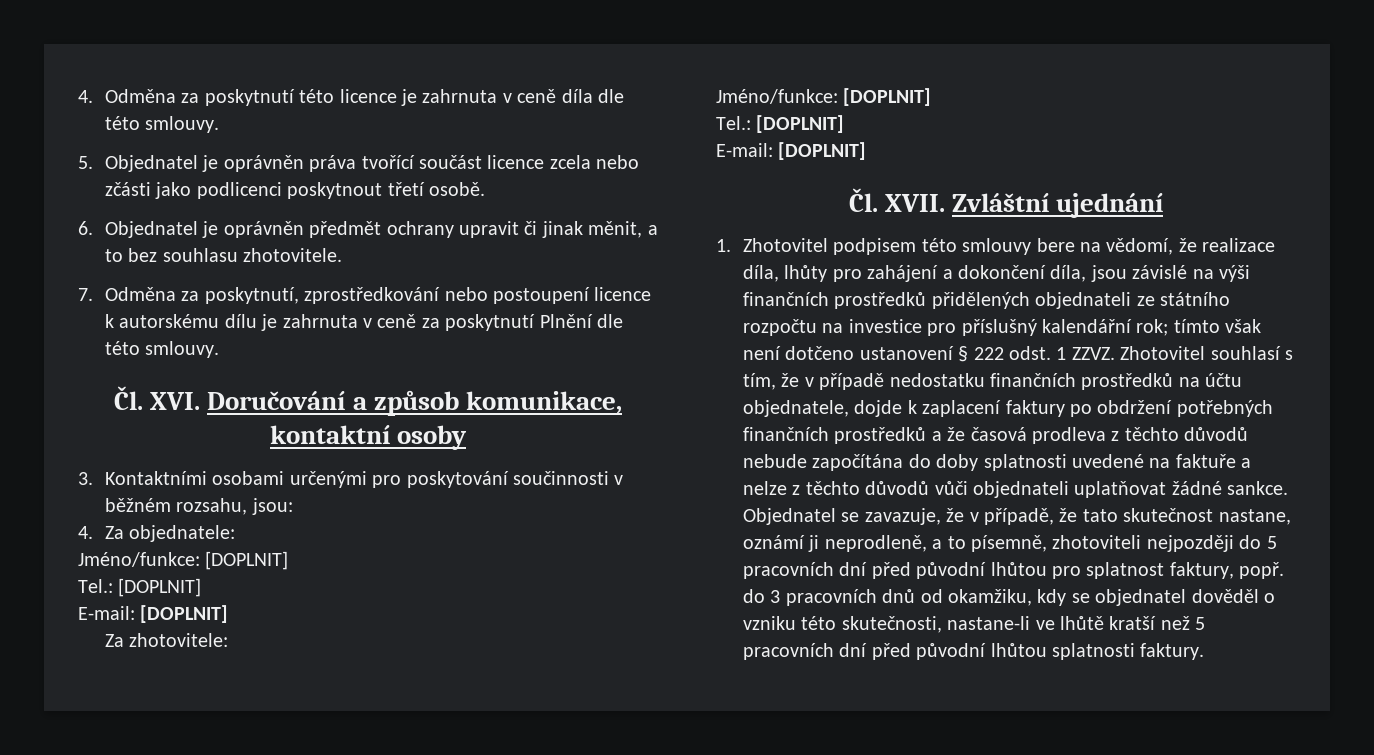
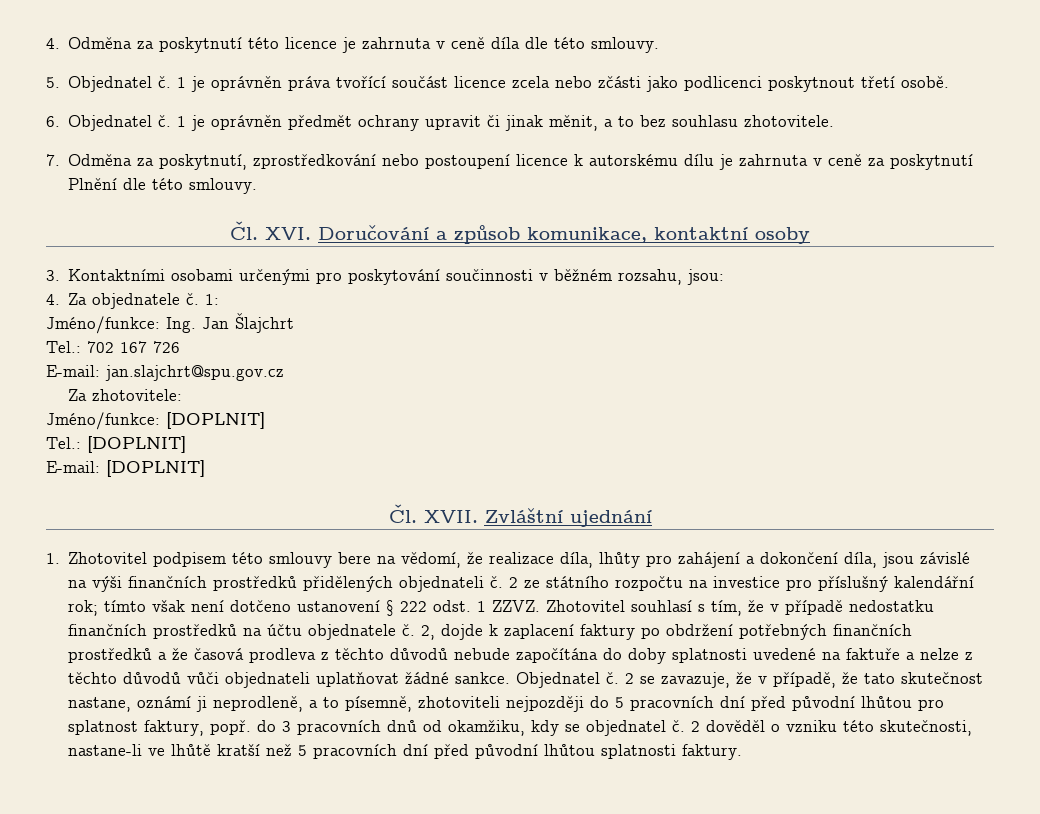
(199, 163) none -> [158,76,187,88] č. 1
(199, 229) none -> [158,115,187,127] č. 1
[129,525,236,542] [78,551,289,570] [78,578,202,597] [78,605,229,623] objednatele: // Jméno/funkce: [DOPLNIT] // Tel.: [DOPLNIT] // E-mail: [DOPLNIT] -> [92,293,220,309] [46,313,294,334] [46,341,180,353] [46,365,284,381] objednatele č. 1: // Jméno/funkce: Ing. Jan Šlajchrt // Tel.: 702 167 726 // E-mail: jan.slajchrt@spu.gov.cz
(1132, 300) none -> [490,576,519,588] č. 2
[743,400,850,417] objednatele, -> [308,624,436,640] objednatele č. 2,
(837, 516) none -> [606,672,635,684] č. 2
(1187, 597) none -> [672,720,701,732] č. 2

